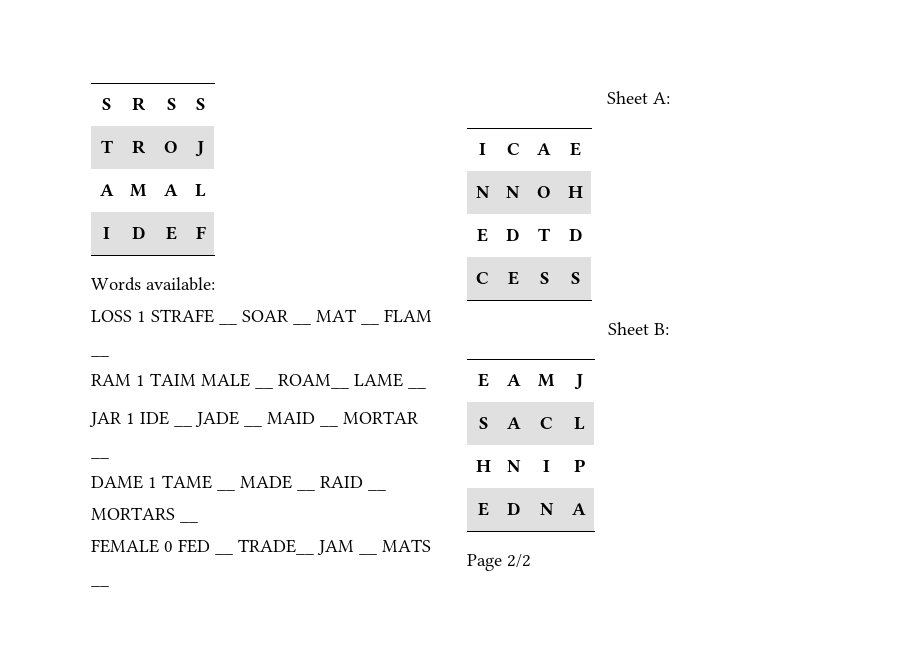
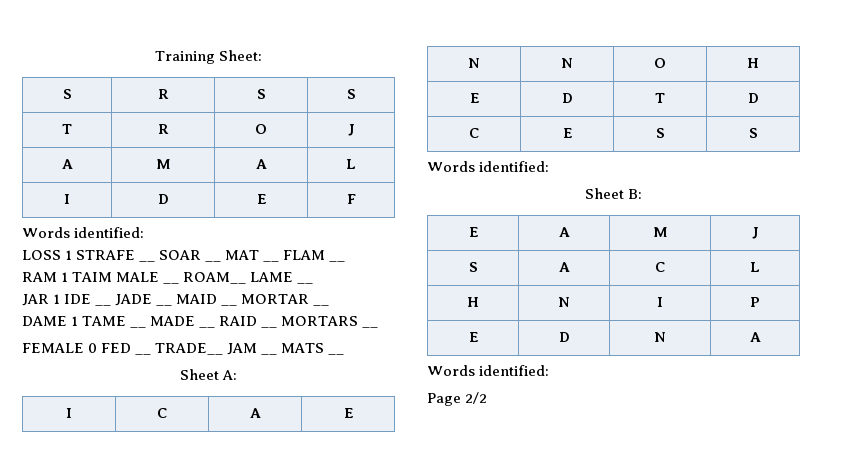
(102, 104) none -> [154,50,263,64] Training Sheet: //
[146,277,215,291] available: -> [74,227,145,238] identified:
(580, 278) none -> [427,161,550,172] // Words identified:
(586, 509) none -> [427,365,550,376] // Words identified:

